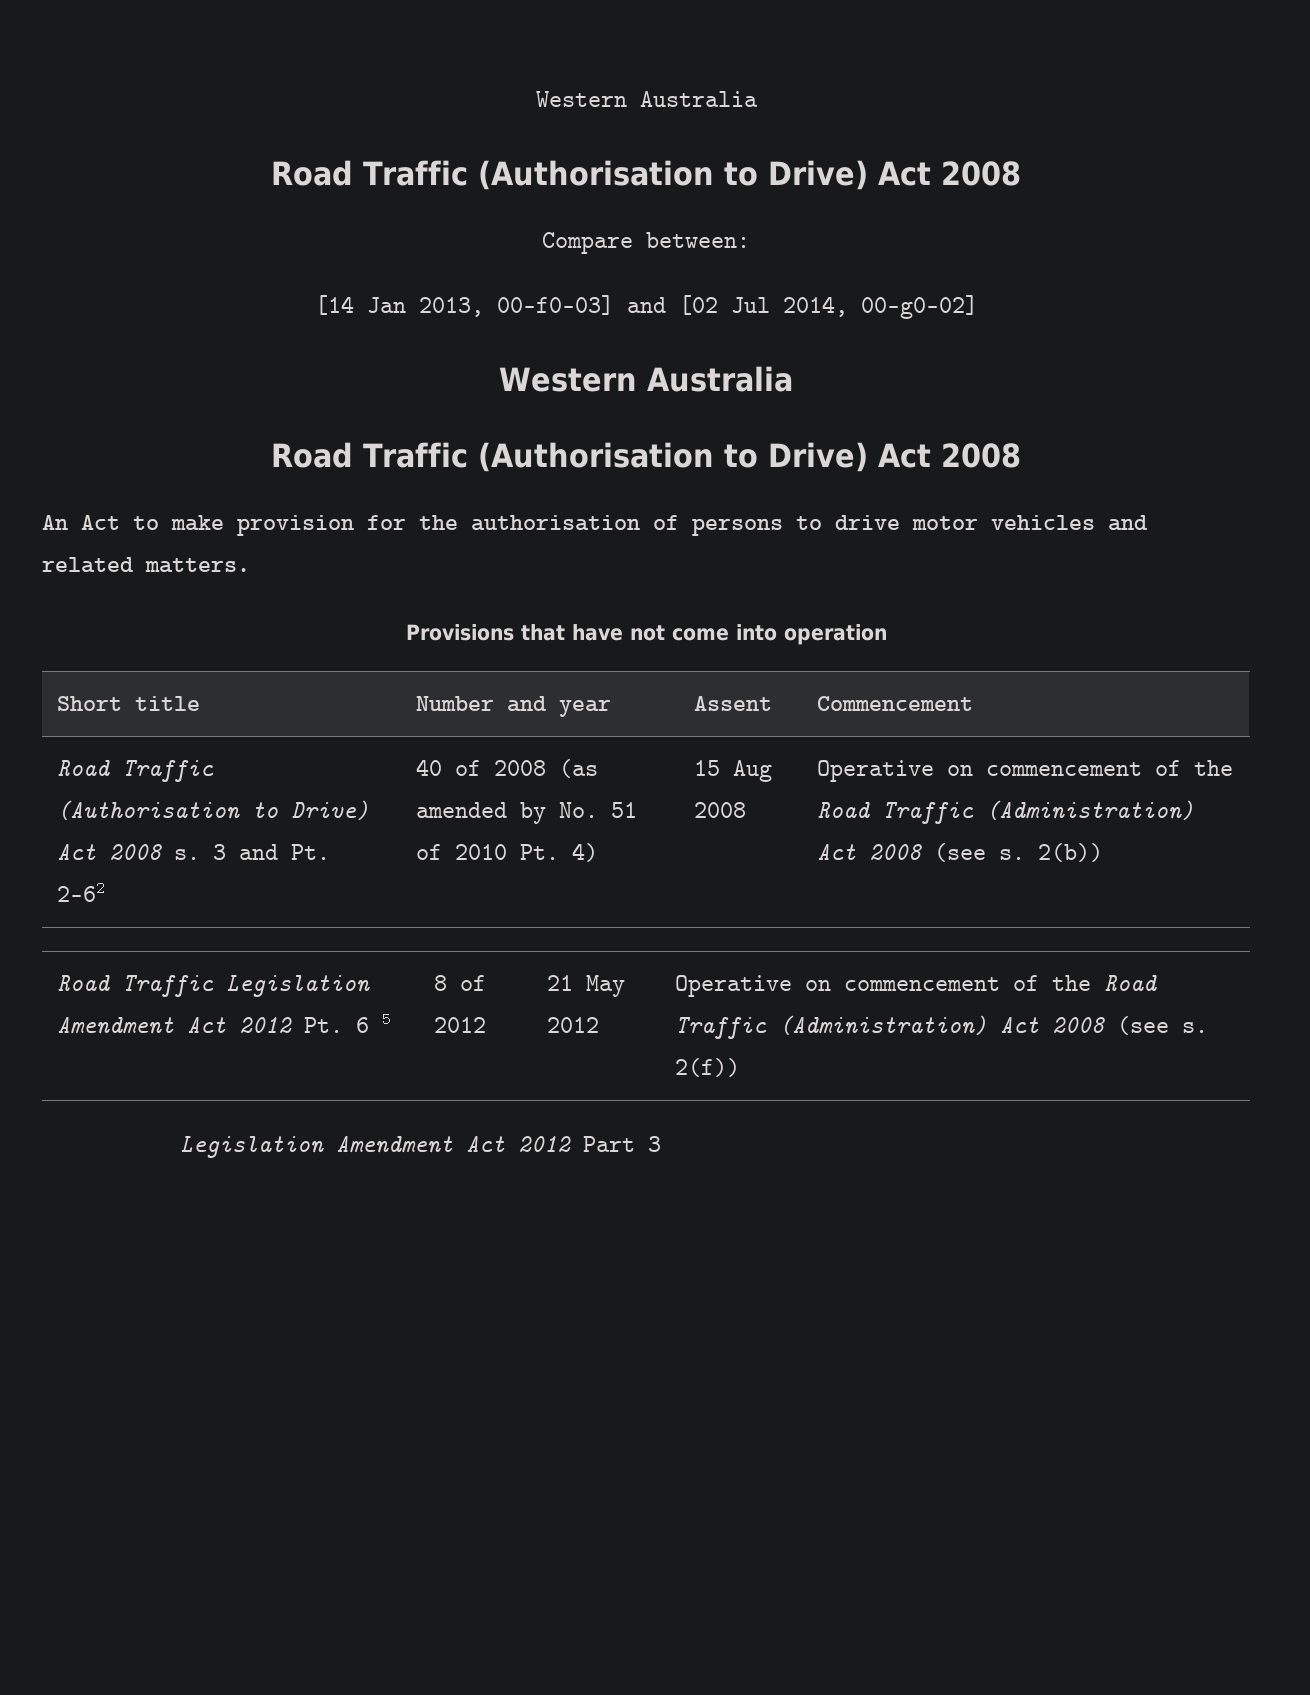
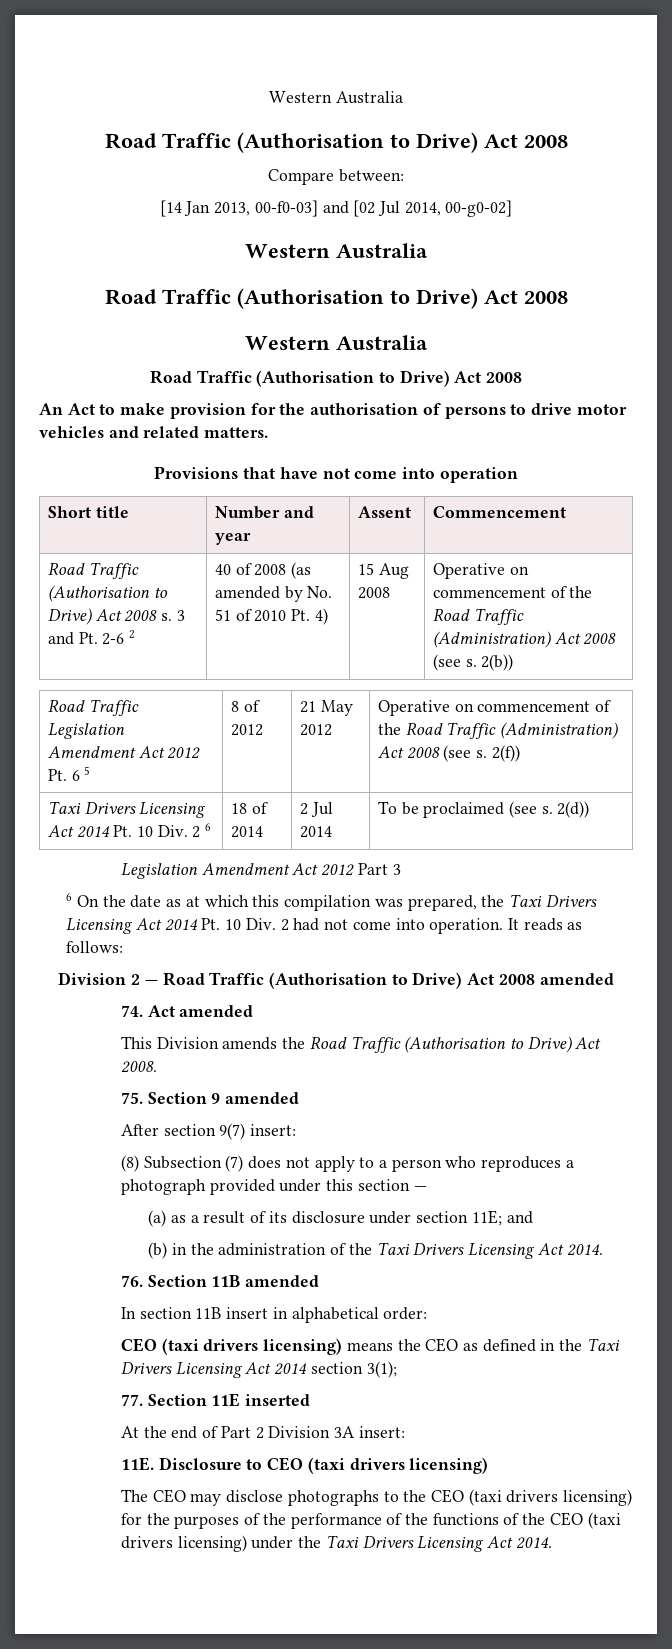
(1022, 455) none -> [245,335,428,350] [149,370,523,387] // Western Australia // Road Traffic (Authorisation to Drive) Act 2008
[57,881,106,902] 2-62 -> [102,630,135,645] 2-6 2
(741, 1067) none -> [47,801,207,818] [47,823,212,838] [230,802,268,814] [230,826,263,838] [299,802,333,817] [299,826,332,838] [377,801,590,818] // Taxi Drivers Licensing Act 2014 Pt. 10 Div. 2 6 | 18 of 2014 | 2 Jul 2014 | To be proclaimed (see s. 2(d))
(661, 1144) none -> [66,893,597,911] [66,918,583,934] [66,941,124,953] [58,972,614,989] [120,1005,254,1017] [120,1036,602,1053] [120,1061,157,1073] [120,1092,300,1104] [120,1123,297,1140] [120,1155,574,1172] [120,1179,427,1195] [148,1210,533,1227] [148,1242,603,1259] [120,1275,320,1287] [120,1307,428,1323] [120,1338,620,1355] [120,1361,397,1378] [120,1393,311,1407] [120,1426,405,1439] [120,1457,489,1474] [120,1489,633,1506] [120,1512,621,1529] [120,1535,552,1552] // 6 On the date as at which this compilation was prepared, the Taxi Drivers Licensing Act 2014 Pt. 10 Div. 2 had not come into operation. It reads as follows: // Division 2 — Road Traffic (Authorisation to Drive) Act 2008 amended // 74. Act amended // This Division amends the Road Traffic (Authorisation to Drive) Act 2008. // 75. Section 9 amended // After section 9(7) insert: // (8) Subsection (7) does not apply to a person who reproduces a photograph provided under this section — // (a) as a result of its disclosure under section 11E; and // (b) in the administration of the Taxi Drivers Licensing Act 2014. // 76. Section 11B amended // In section 11B insert in alphabetical order: // CEO (taxi drivers licensing) means the CEO as defined in the Taxi Drivers Licensing Act 2014 section 3(1); // 77. Section 11E inserted // At the end of Part 2 Division 3A insert: // 11E. Disclosure to CEO (taxi drivers licensing) // The CEO may disclose photographs to the CEO (taxi drivers licensing) for the purposes of the performance of the functions of the CEO (taxi drivers licensing) under the Taxi Drivers Licensing Act 2014.

